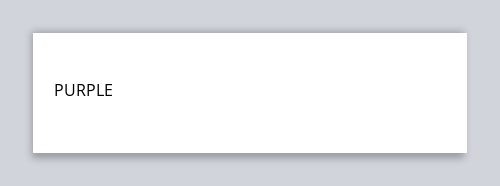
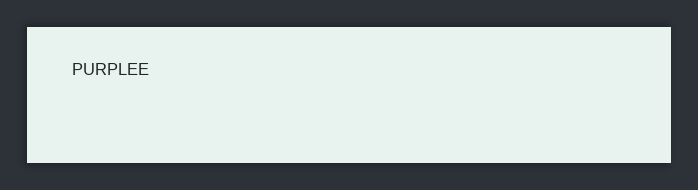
[54,84,113,96] PURPLE -> [72,63,149,75] PURPLEE

